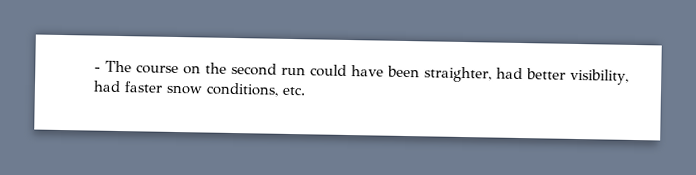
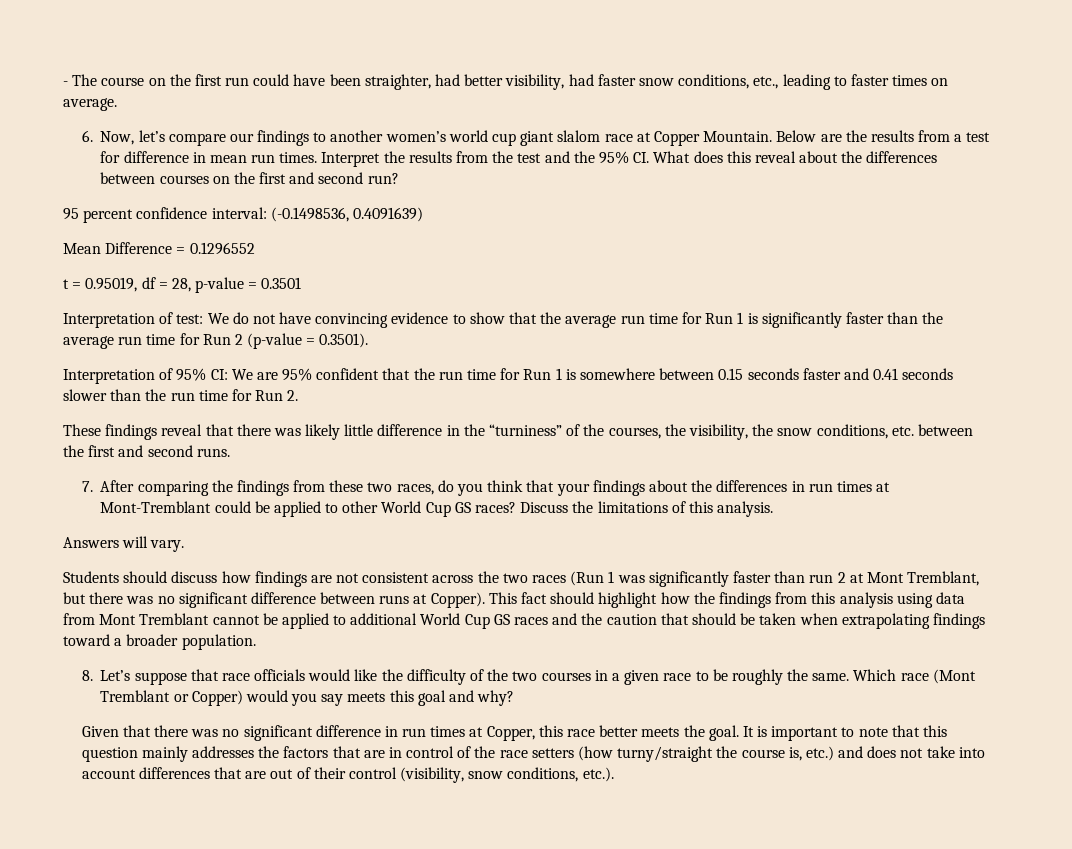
[231,62,277,76] second -> [194,74,222,86] first
[282,86,305,96] etc. -> [753,74,949,90] [63,98,117,111] [81,130,991,146] [100,151,938,167] [100,172,399,184] [63,207,423,223] [63,242,255,255] [63,277,302,293] [63,312,944,328] [63,333,369,349] [63,368,954,384] [63,389,299,401] [63,424,973,440] [63,445,230,457] [81,480,891,496] [100,501,774,517] [63,536,185,552] [63,571,980,587] [63,592,965,608] [63,613,985,629] [63,634,256,650] [81,669,976,685] [100,690,515,706] [81,725,948,741] [81,746,985,762] [81,767,614,783] etc., leading to faster times on average. // 6. Now, let’s compare our findings to another women’s world cup giant slalom race at Copper Mountain. Below are the results from a test for difference in mean run times. Interpret the results from the test and the 95% CI. What does this reveal about the differences between courses on the first and second run? // 95 percent confidence interval: (-0.1498536, 0.4091639) // Mean Difference = 0.1296552 // t = 0.95019, df = 28, p-value = 0.3501 // Interpretation of test: We do not have convincing evidence to show that the average run time for Run 1 is significantly faster than the average run time for Run 2 (p-value = 0.3501). // Interpretation of 95% CI: We are 95% confident that the run time for Run 1 is somewhere between 0.15 seconds faster and 0.41 seconds slower than the run time for Run 2. // These findings reveal that there was likely little difference in the “turniness” of the courses, the visibility, the snow conditions, etc. between the first and second runs. // 7. After comparing the findings from these two races, do you think that your findings about the differences in run times at Mont-Tremblant could be applied to other World Cup GS races? Discuss the limitations of this analysis. // Answers will vary. // Students should discuss how findings are not consistent across the two races (Run 1 was significantly faster than run 2 at Mont Tremblant, but there was no significant difference between runs at Copper). This fact should highlight how the findings from this analysis using data from Mont Tremblant cannot be applied to additional World Cup GS races and the caution that should be taken when extrapolating findings toward a broader population. // 8. Let’s suppose that race officials would like the difficulty of the two courses in a given race to be roughly the same. Which race (Mont Tremblant or Copper) would you say meets this goal and why? // Given that there was no significant difference in run times at Copper, this race better meets the goal. It is important to note that this question mainly addresses the factors that are in control of the race setters (how turny/straight the course is, etc.) and does not take into account differences that are out of their control (visibility, snow conditions, etc.).

